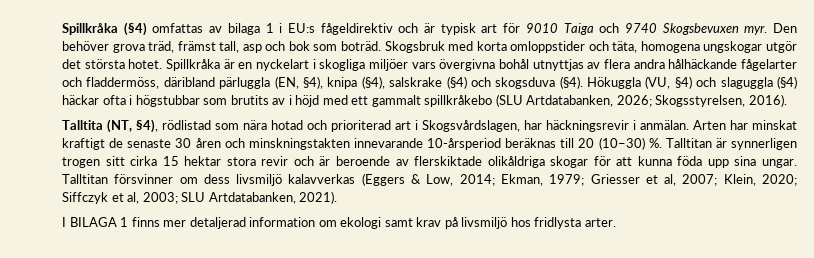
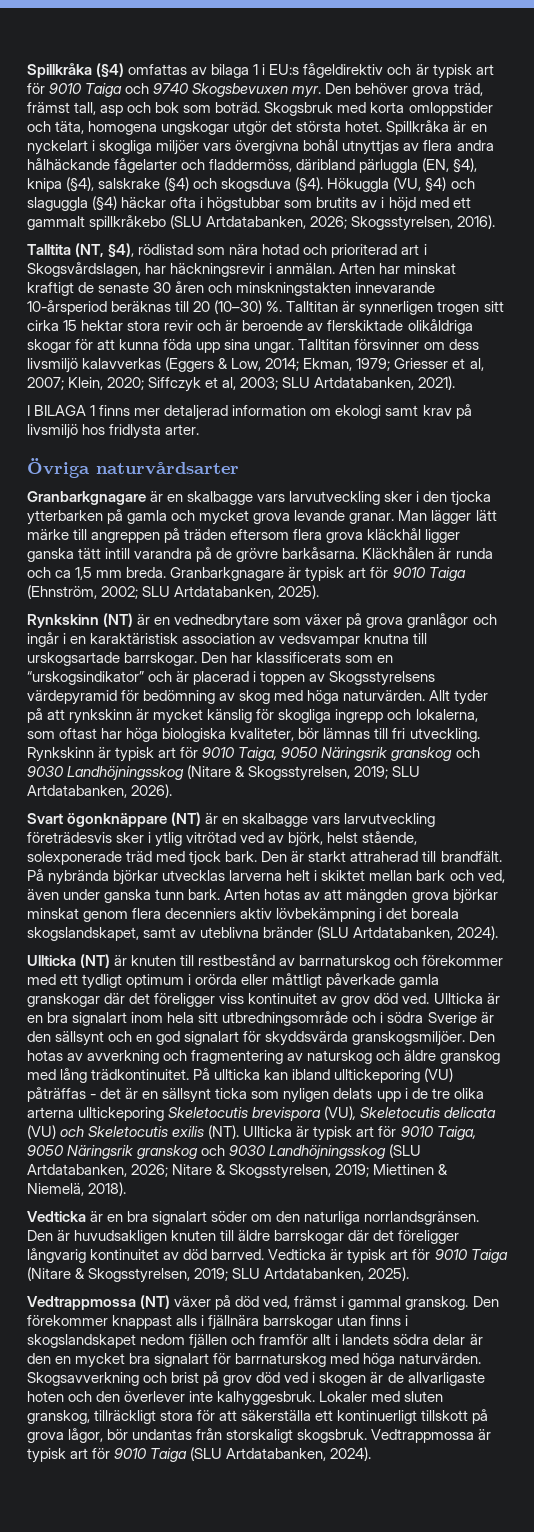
(616, 222) none -> [27,458,239,478] [27,491,492,506] [27,509,497,525] [27,528,461,543] [27,547,493,562] [27,567,466,582] [27,585,320,599] [27,613,497,629] [27,632,428,647] [27,652,394,666] [27,671,436,686] [27,690,489,705] [27,708,478,724] [27,728,480,742] [27,747,480,762] [27,765,421,781] [27,784,173,798] [27,812,436,827] [27,831,418,847] [27,851,502,866] [27,869,505,885] [27,889,498,904] [27,908,460,922] [27,926,499,941] [27,954,504,969] [27,973,440,989] [27,993,500,1007] [27,1011,494,1026] [27,1031,496,1046] [27,1050,501,1064] [27,1068,454,1083] [27,1087,484,1103] [27,1106,497,1121] [27,1125,476,1141] [27,1144,422,1160] [27,1164,449,1179] [27,1182,127,1196] [27,1211,480,1225] [27,1230,460,1244] [27,1248,508,1264] [27,1267,410,1283] [27,1295,499,1310] [27,1315,409,1330] [27,1334,483,1349] [27,1353,482,1368] [27,1371,485,1386] [27,1391,444,1406] [27,1409,489,1424] [27,1428,492,1443] [27,1447,372,1463] // Övriga naturvårdsarter // Granbarkgnagare är en skalbagge vars larvutveckling sker i den tjocka ytterbarken på gamla och mycket grova levande granar. Man lägger lätt märke till angreppen på träden eftersom flera grova kläckhål ligger ganska tätt intill varandra på de grövre barkåsarna. Kläckhålen är runda och ca 1,5 mm breda. Granbarkgnagare är typisk art för 9010 Taiga (Ehnström, 2002; SLU Artdatabanken, 2025). // Rynkskinn (NT) är en vednedbrytare som växer på grova granlågor och ingår i en karaktäristisk association av vedsvampar knutna till urskogsartade barrskogar. Den har klassificerats som en “urskogsindikator” och är placerad i toppen av Skogsstyrelsens värdepyramid för bedömning av skog med höga naturvärden. Allt tyder på att rynkskinn är mycket känslig för skogliga ingrepp och lokalerna, som oftast har höga biologiska kvaliteter, bör lämnas till fri utveckling. Rynkskinn är typisk art för 9010 Taiga, 9050 Näringsrik granskog och 9030 Landhöjningsskog (Nitare & Skogsstyrelsen, 2019; SLU Artdatabanken, 2026). // Svart ögonknäppare (NT) är en skalbagge vars larvutveckling företrädesvis sker i ytlig vitrötad ved av björk, helst stående, solexponerade träd med tjock bark. Den är starkt attraherad till brandfält. På nybrända björkar utvecklas larverna helt i skiktet mellan bark och ved, även under ganska tunn bark. Arten hotas av att mängden grova björkar minskat genom flera decenniers aktiv lövbekämpning i det boreala skogslandskapet, samt av uteblivna bränder (SLU Artdatabanken, 2024). // Ullticka (NT) är knuten till restbestånd av barrnaturskog och förekommer med ett tydligt optimum i orörda eller måttligt påverkade gamla granskogar där det föreligger viss kontinuitet av grov död ved. Ullticka är en bra signalart inom hela sitt utbredningsområde och i södra Sverige är den sällsynt och en god signalart för skyddsvärda granskogsmiljöer. Den hotas av avverkning och fragmentering av naturskog och äldre granskog med lång trädkontinuitet. På ullticka kan ibland ulltickeporing (VU) påträffas - det är en sällsynt ticka som nyligen delats upp i de tre olika arterna ulltickeporing Skeletocutis brevispora (VU), Skeletocutis delicata (VU) och Skeletocutis exilis (NT). Ullticka är typisk art för 9010 Taiga, 9050 Näringsrik granskog och 9030 Landhöjningsskog (SLU Artdatabanken, 2026; Nitare & Skogsstyrelsen, 2019; Miettinen & Niemelä, 2018). // Vedticka är en bra signalart söder om den naturliga norrlandsgränsen. Den är huvudsakligen knuten till äldre barrskogar där det föreligger långvarig kontinuitet av död barrved. Vedticka är typisk art för 9010 Taiga (Nitare & Skogsstyrelsen, 2019; SLU Artdatabanken, 2025). // Vedtrappmossa (NT) växer på död ved, främst i gammal granskog. Den förekommer knappast alls i fjällnära barrskogar utan finns i skogslandskapet nedom fjällen och framför allt i landets södra delar är den en mycket bra signalart för barrnaturskog med höga naturvärden. Skogsavverkning och brist på grov död ved i skogen är de allvarligaste hoten och den överlever inte kalhyggesbruk. Lokaler med sluten granskog, tillräckligt stora för att säkerställa ett kontinuerligt tillskott på grova lågor, bör undantas från storskaligt skogsbruk. Vedtrappmossa är typisk art för 9010 Taiga (SLU Artdatabanken, 2024).

